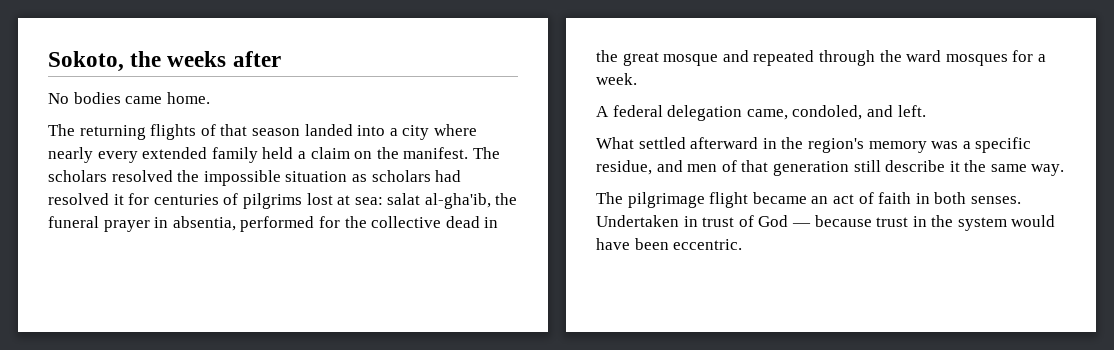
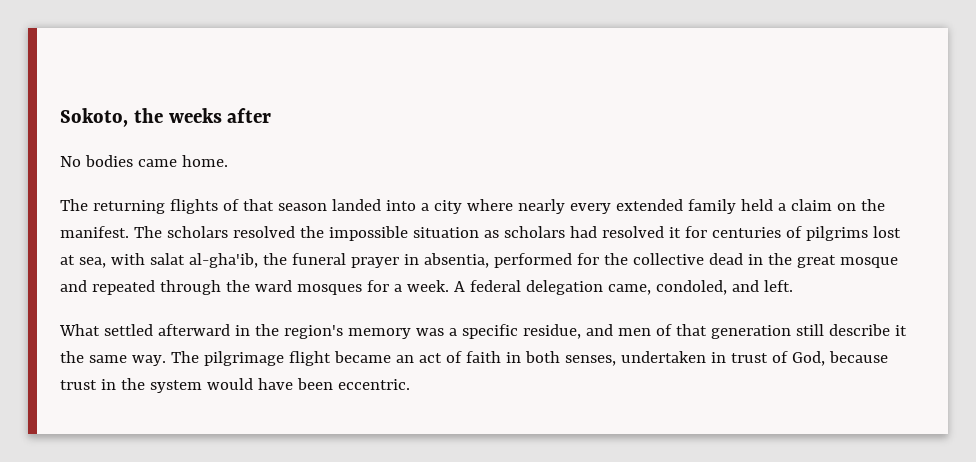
[354,197,383,205] sea: -> [78,253,145,268] sea, with
(637, 79) // -> (449, 286) none
(1065, 170) // -> (166, 360) none
[970,196,1021,204] [596,215,679,227] senses. Undertaken -> [564,351,706,366] senses, undertaken
[758,215,811,227] God — -> [791,351,825,366] God,

